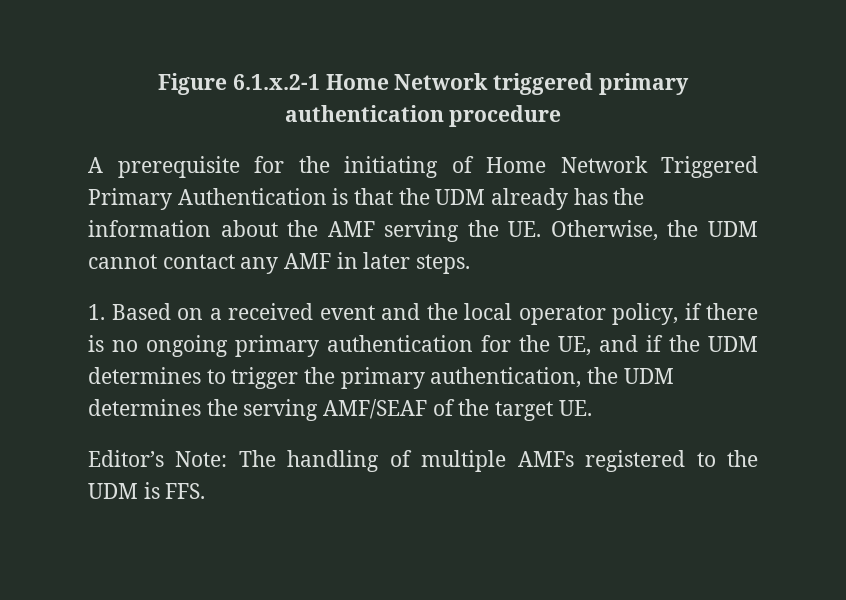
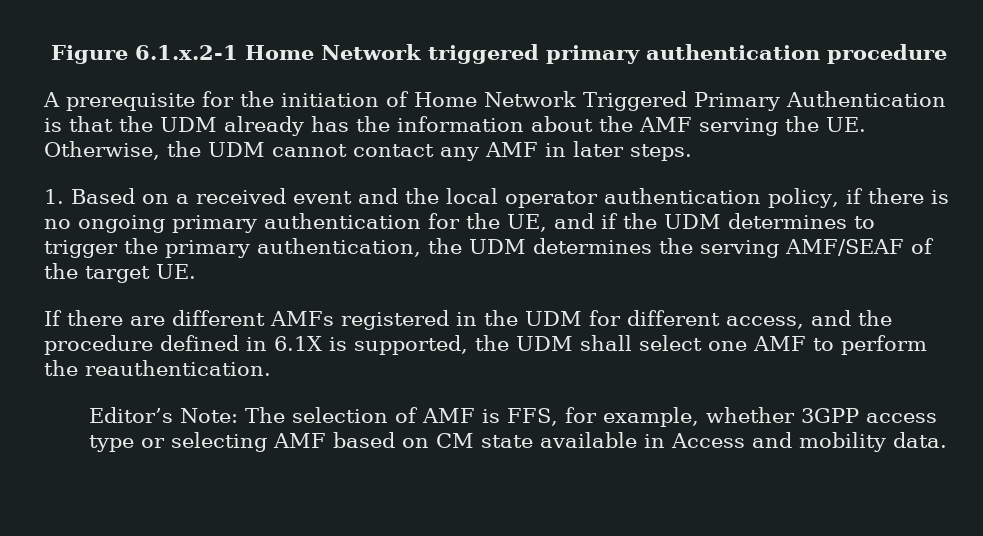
[344,156,438,178] initiating -> [281,93,379,107] initiation
(606, 315) none -> [604,188,761,204] authentication
[88,450,759,472] [88,482,206,499] Editor’s Note: The handling of multiple AMFs registered to the UDM is FFS. -> [44,310,892,330] [44,335,927,355] [44,360,271,376] [89,407,938,427] [89,432,948,452] If there are different AMFs registered in the UDM for different access, and the procedure defined in 6.1X is supported, the UDM shall select one AMF to perform the reauthentication. // Editor’s Note: The selection of AMF is FFS, for example, whether 3GPP access type or selecting AMF based on CM state available in Access and mobility data.

